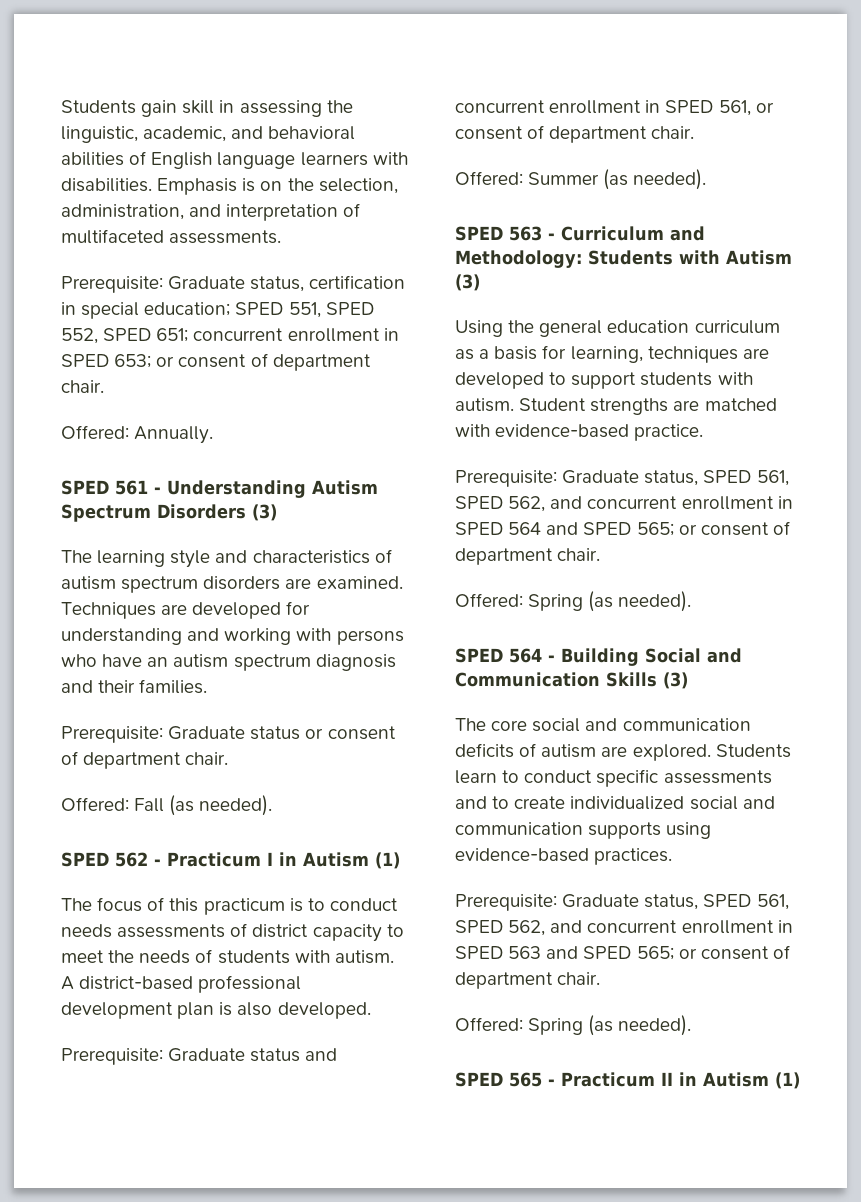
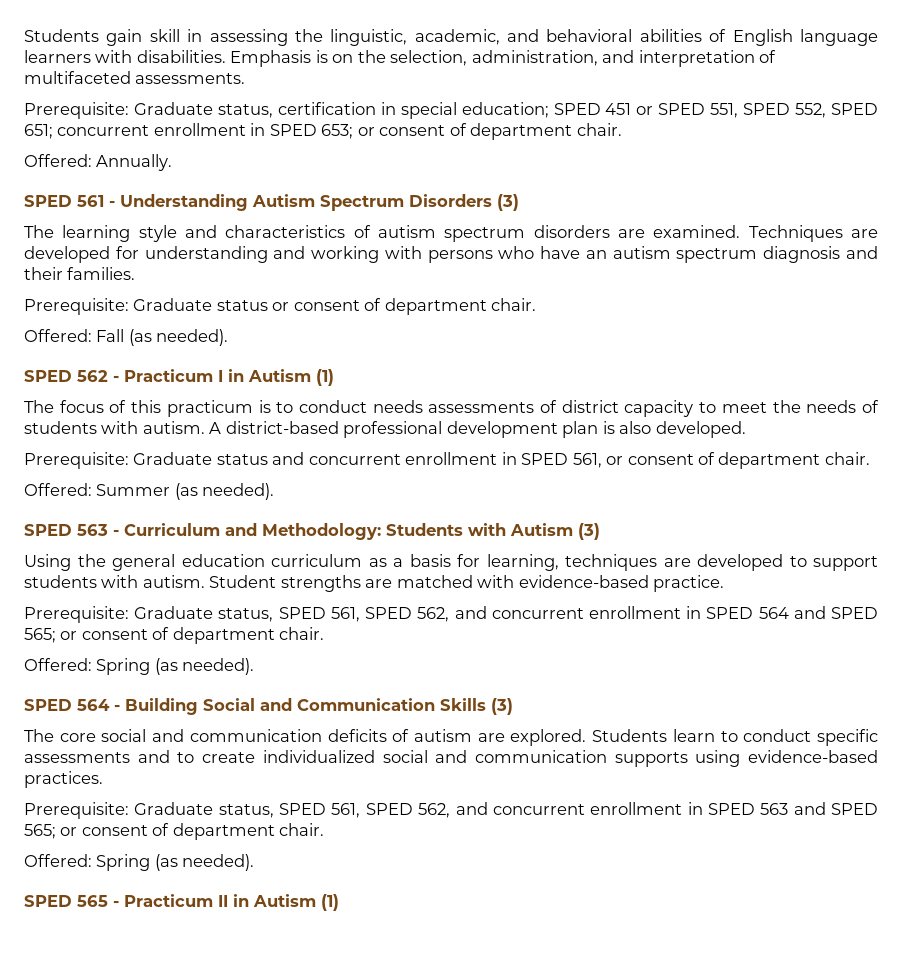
(284, 308) none -> [605,103,706,115] 451 or SPED

